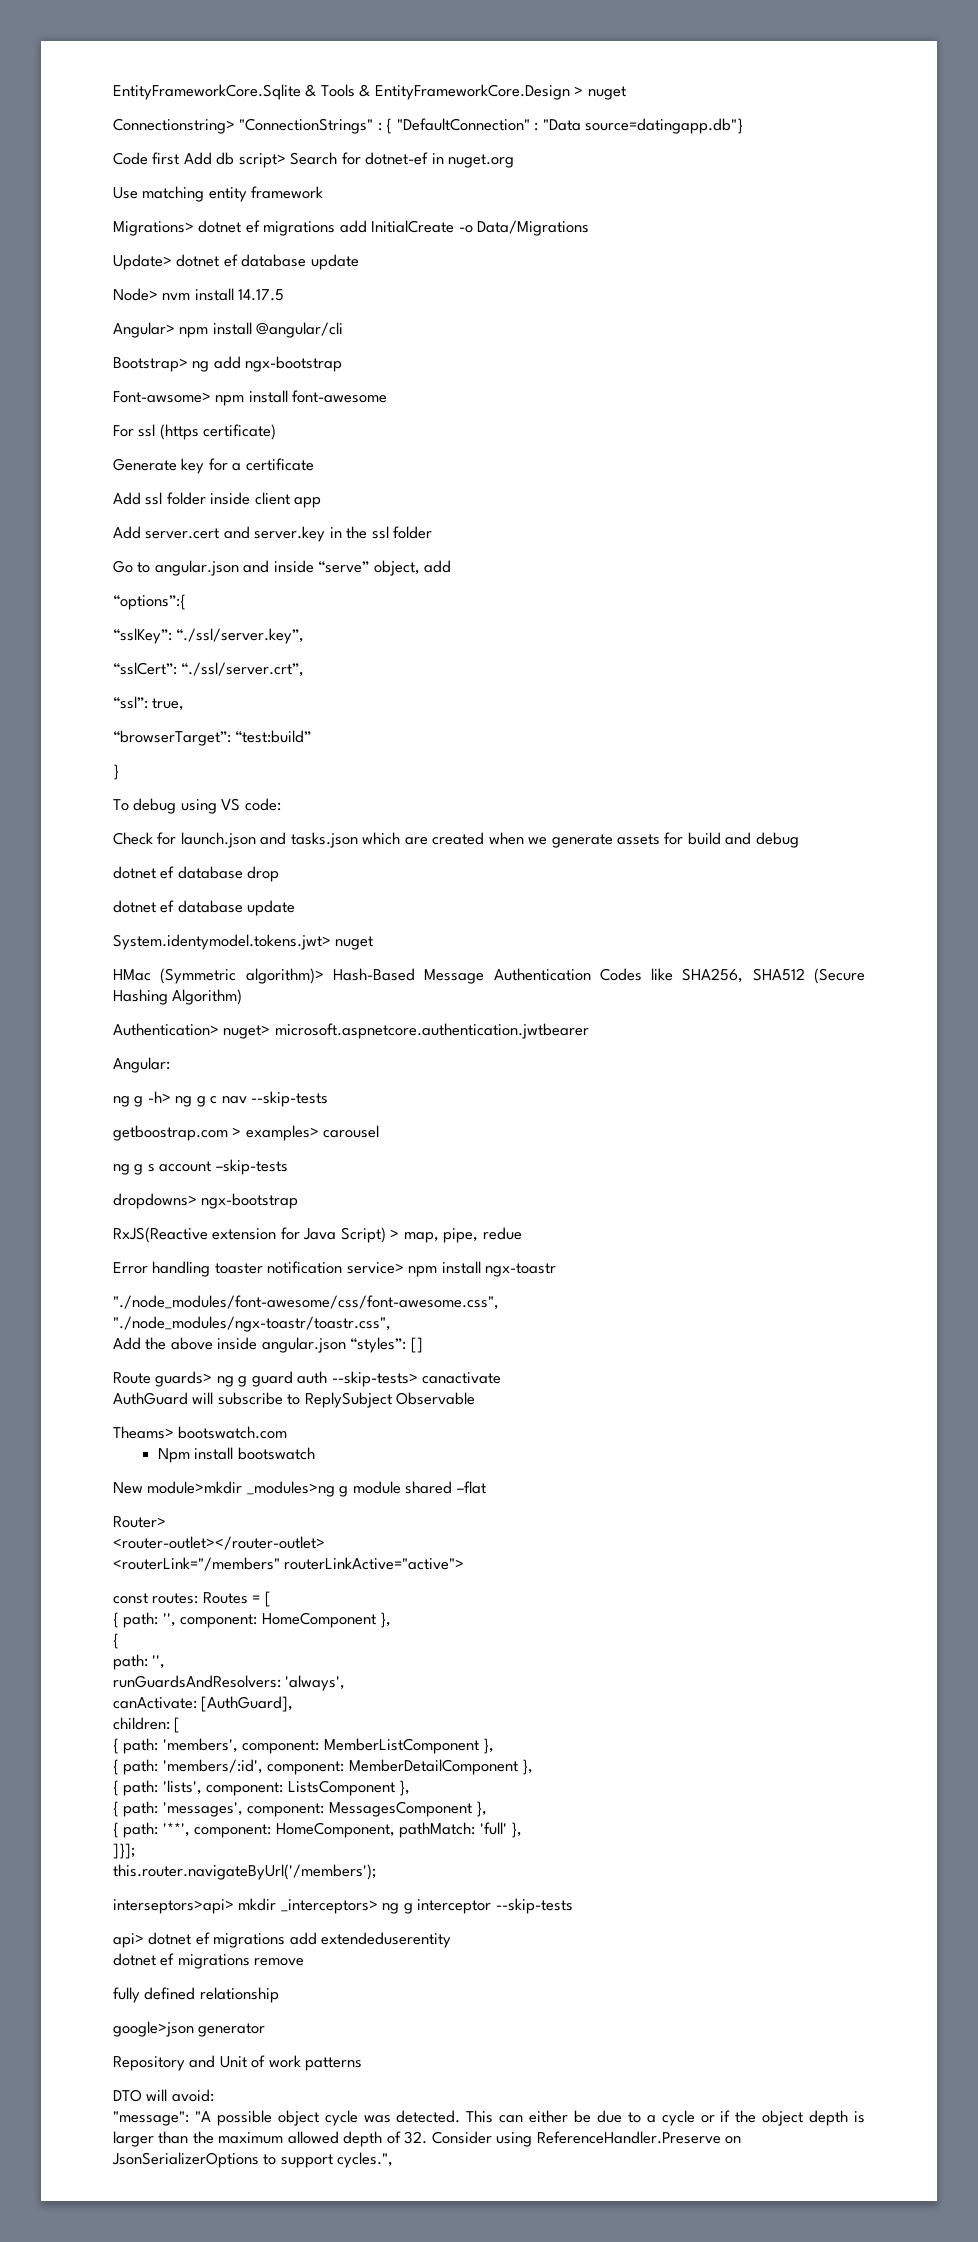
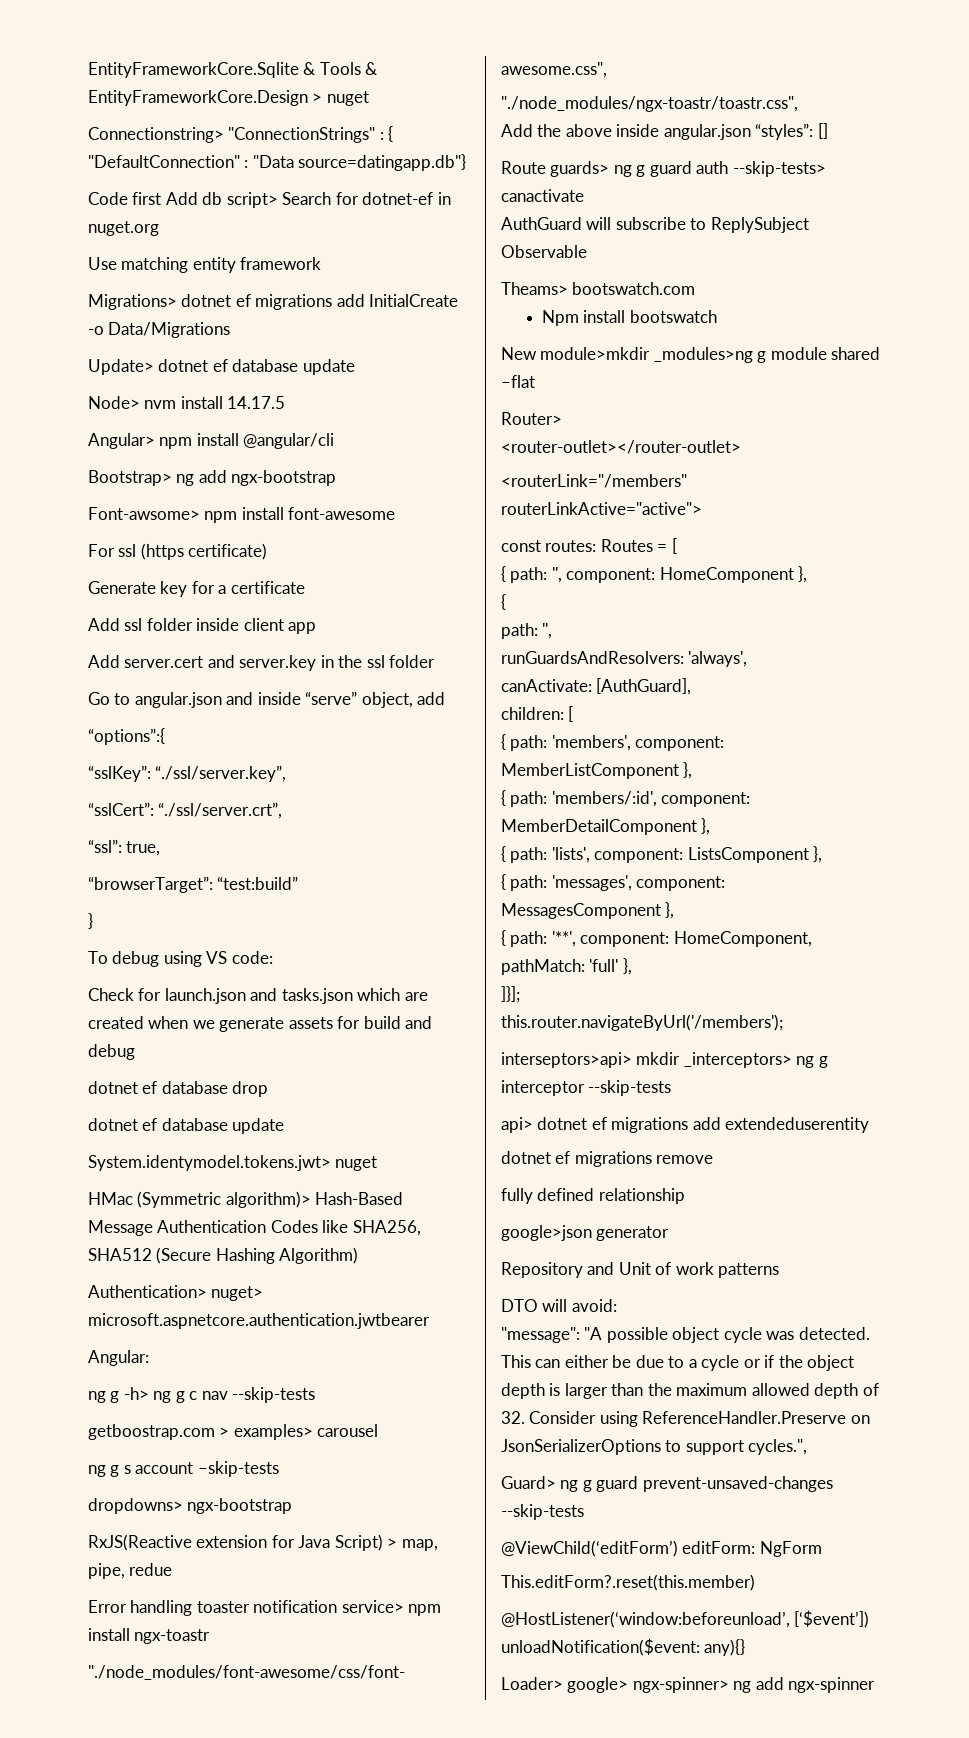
(394, 2160) none -> [501,1476,833,1492] [501,1504,584,1520] [501,1540,822,1557] [501,1574,755,1591] [501,1610,870,1628] [501,1638,746,1656] [501,1677,876,1693] // Guard> ng g guard prevent-unsaved-changes --skip-tests // @ViewChild(‘editForm’) editForm: NgForm // This.editForm?.reset(this.member) // @HostListener(‘window:beforeunload’, [‘$event’]) unloadNotification($event: any){} // Loader> google> ngx-spinner> ng add ngx-spinner

